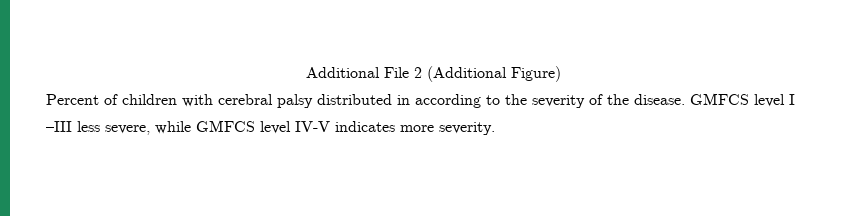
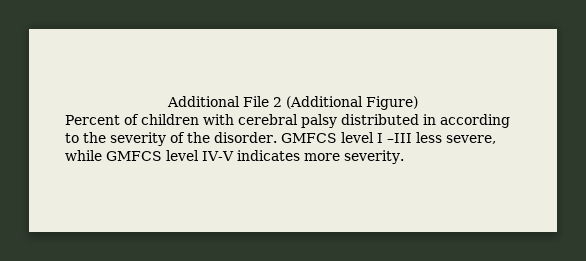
[634,94,685,105] disease. -> [214,132,277,143] disorder.

